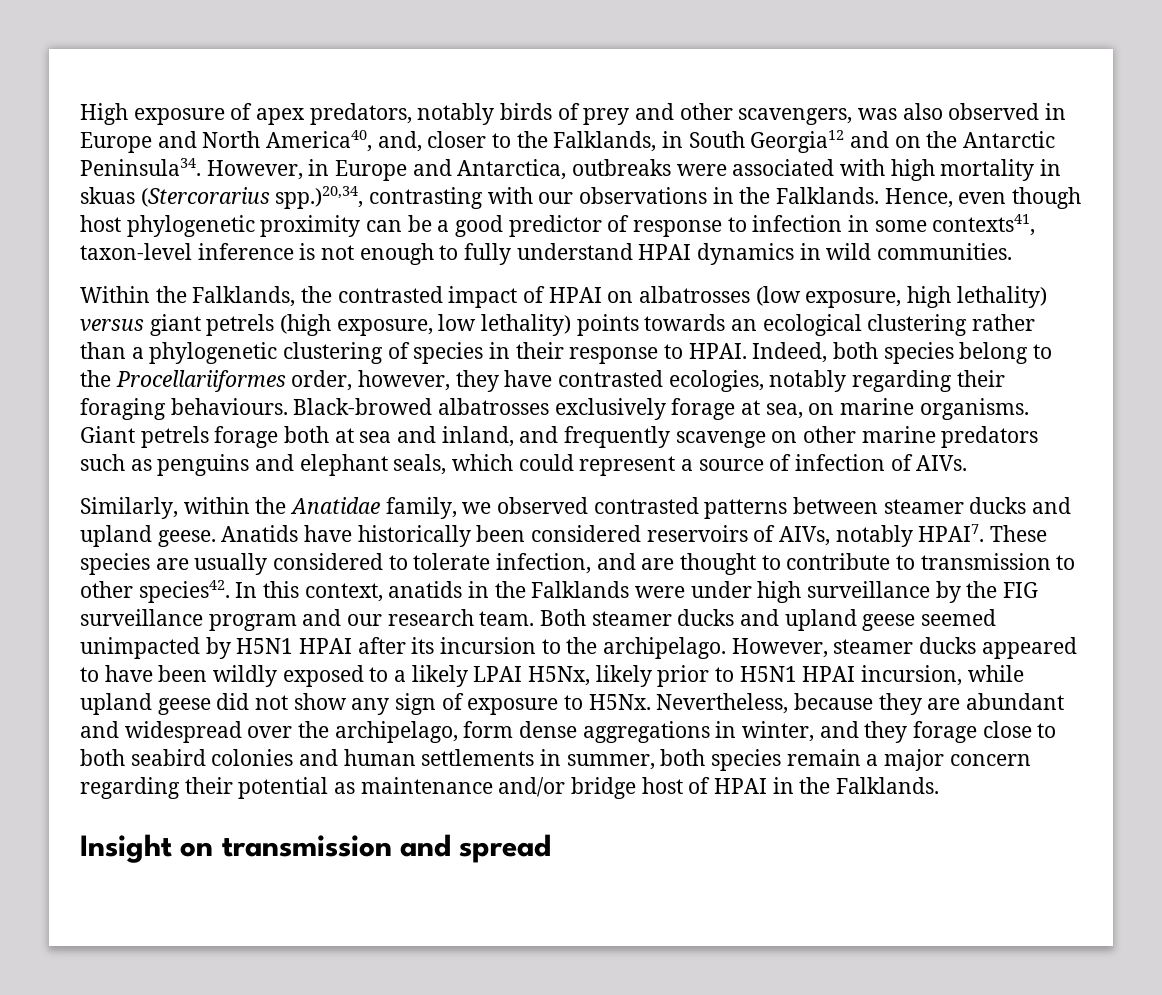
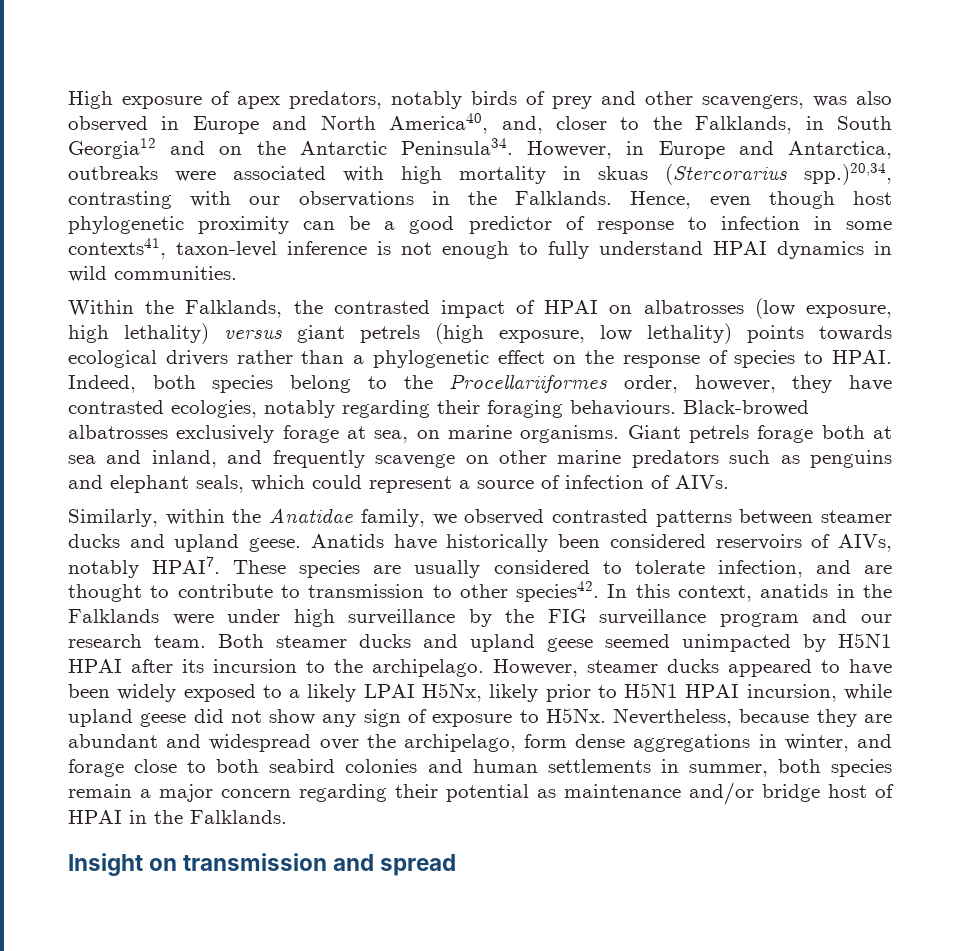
[731,314,968,336] an ecological clustering -> [68,350,228,368] ecological drivers
[283,342,659,364] clustering of species in their response -> [497,350,796,368] effect on the response of species
[213,665,278,687] wildly -> [117,684,177,702] widely
[864,721,908,743] they -> (892, 741) none

